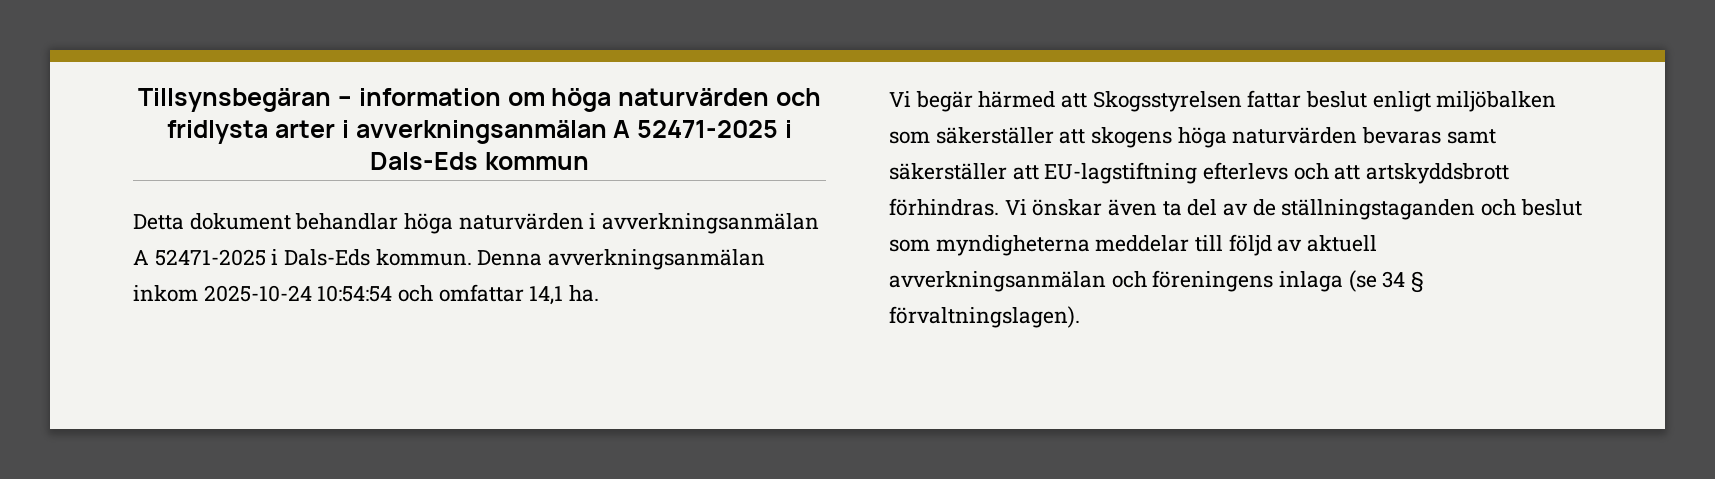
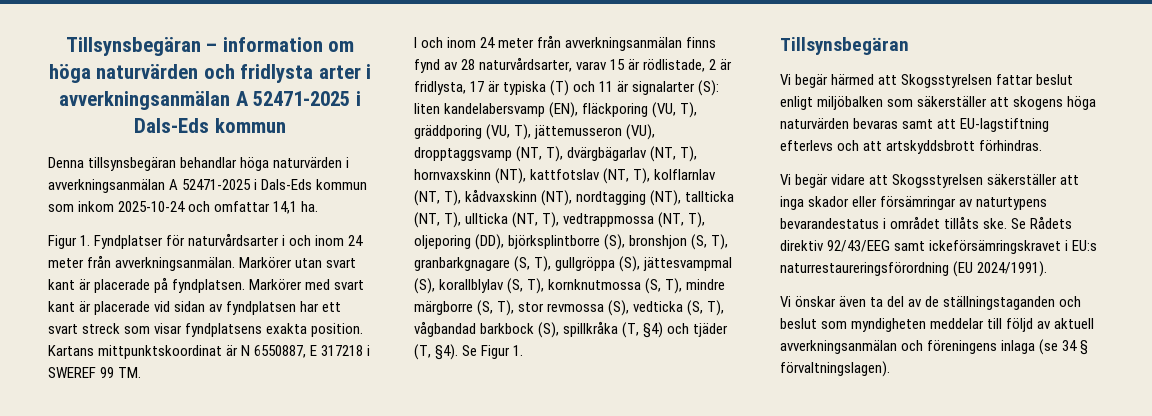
[133,213,291,230] Detta dokument -> [48,157,177,171] Denna tillsynsbegäran
[375,249,766,270] kommun. Denna avverkningsanmälan -> [316,179,368,190] [48,204,74,212] kommun som
[317,285,393,302] 10:54:54 -> (186, 206) none
(600, 293) none -> [48,233,364,249] [48,255,357,271] [48,277,365,293] [48,301,342,315] [48,323,364,337] [48,345,371,359] [48,367,142,378] [414,35,717,51] [414,57,733,73] [414,80,720,96] [414,102,698,118] [414,124,656,140] [414,146,698,162] [414,168,717,184] [414,189,735,206] [414,212,706,228] [414,234,729,250] [414,256,733,272] [414,278,726,294] [414,300,725,316] [414,321,729,338] [414,344,524,360] [780,37,909,55] // Figur 1. Fyndplatser för naturvårdsarter i och inom 24 meter från avverkningsanmälan. Markörer utan svart kant är placerade på fyndplatsen. Markörer med svart kant är placerade vid sidan av fyndplatsen har ett svart streck som visar fyndplatsens exakta position. Kartans mittpunktskoordinat är N 6550887, E 317218 i SWEREF 99 TM. // I och inom 24 meter från avverkningsanmälan finns fynd av 28 naturvårdsarter, varav 15 är rödlistade, 2 är fridlysta, 17 är typiska (T) och 11 är signalarter (S): liten kandelabersvamp (EN), fläckporing (VU, T), gräddporing (VU, T), jättemusseron (VU), dropptaggsvamp (NT, T), dvärgbägarlav (NT, T), hornvaxskinn (NT), kattfotslav (NT, T), kolflarnlav (NT, T), kådvaxskinn (NT), nordtagging (NT), tallticka (NT, T), ullticka (NT, T), vedtrappmossa (NT, T), oljeporing (DD), björksplintborre (S), bronshjon (S, T), granbarkgnagare (S, T), gullgröppa (S), jättesvampmal (S), korallblylav (S, T), kornknutmossa (S, T), mindre märgborre (S, T), stor revmossa (S), vedticka (S, T), vågbandad barkbock (S), spillkråka (T, §4) och tjäder (T, §4). Se Figur 1. // Tillsynsbegäran
[889,163,1007,180] säkerställer -> (934, 124) none
(999, 207) none -> [780,174,1080,188] [780,196,1048,210] [780,216,1073,229] [780,240,1098,254] [780,261,1048,277] // Vi begär vidare att Skogsstyrelsen säkerställer att inga skador eller försämringar av naturtypens bevarandestatus i området tillåts ske. Se Rådets direktiv 92/43/EEG samt ickeförsämringskravet i EU:s naturrestaureringsförordning (EU 2024/1991). //
[935,235,1090,256] myndigheterna -> [851,318,927,332] myndigheten

